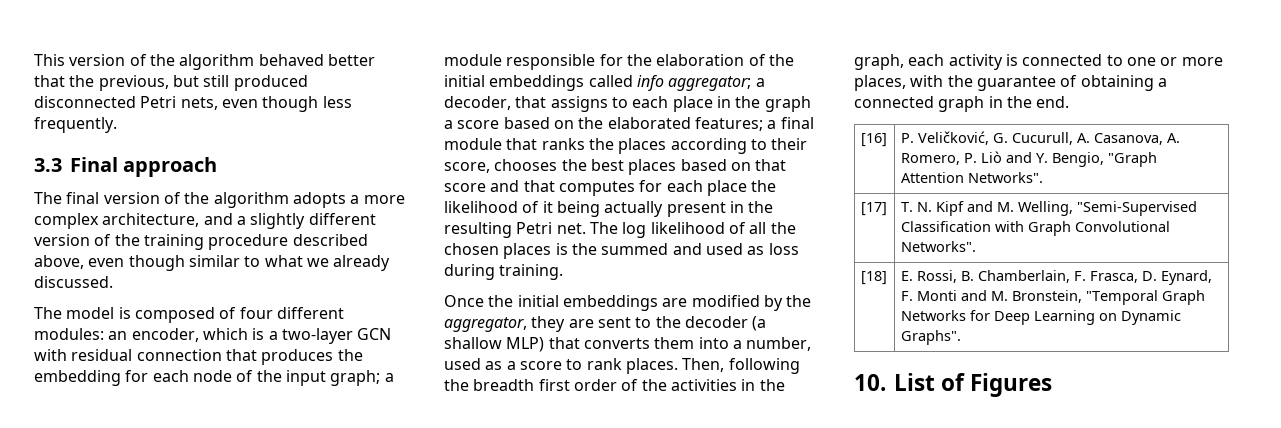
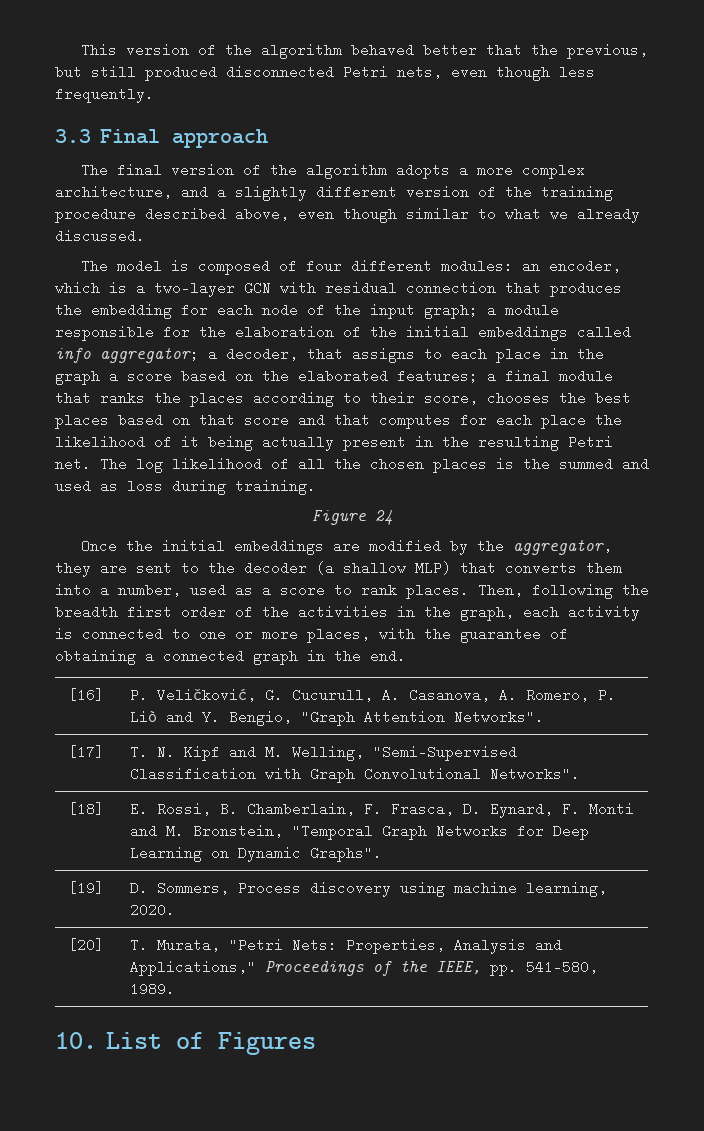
(564, 272) none -> [311,510,393,525] // Figure 24
(961, 337) none -> [67,881,104,895] [129,881,607,897] [129,903,175,917] [67,938,104,952] [129,938,562,954] [129,960,598,976] [129,982,175,996] // [19] | D. Sommers, Process discovery using machine learning, 2020. // [20] | T. Murata, "Petri Nets: Properties, Analysis and Applications," Proceedings of the IEEE, pp. 541-580, 1989.

